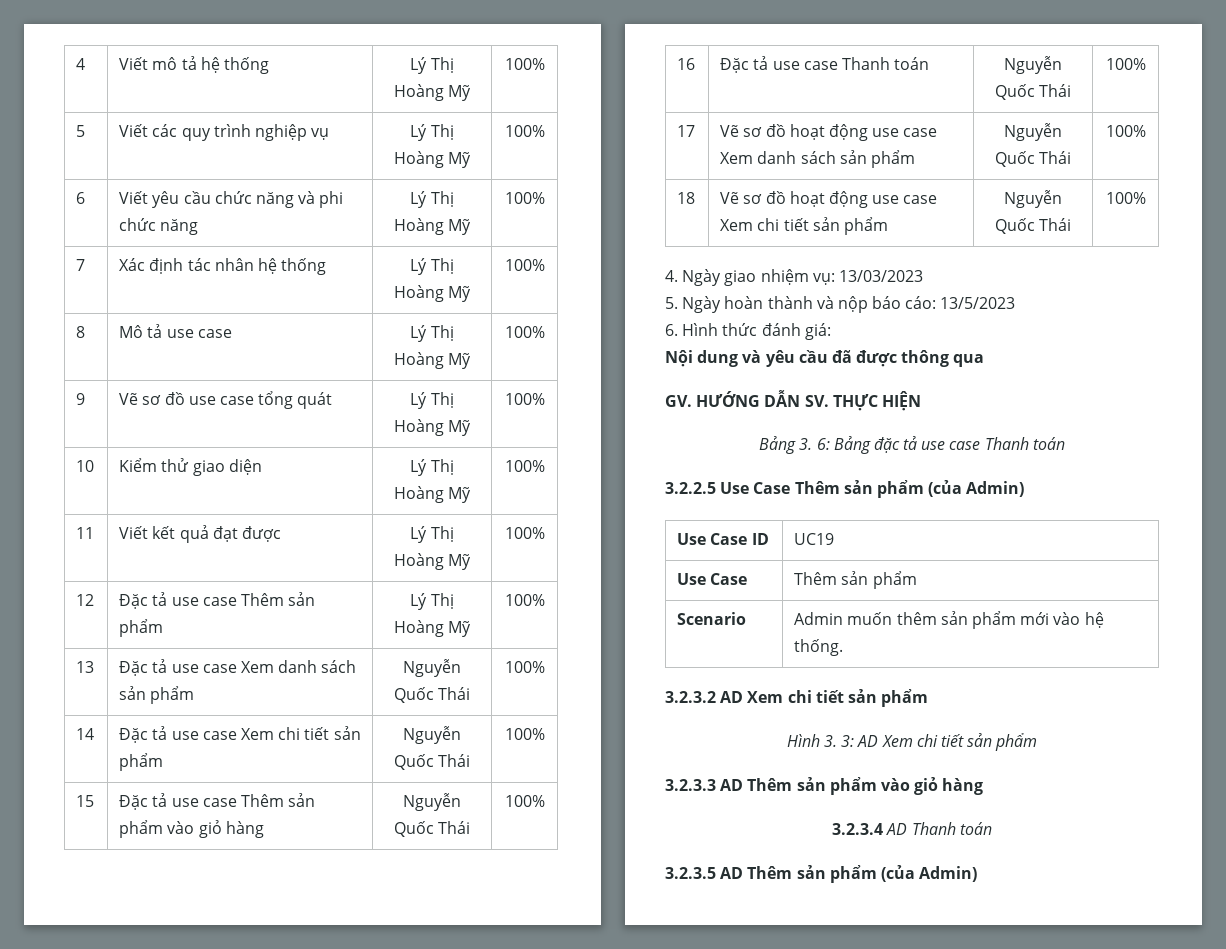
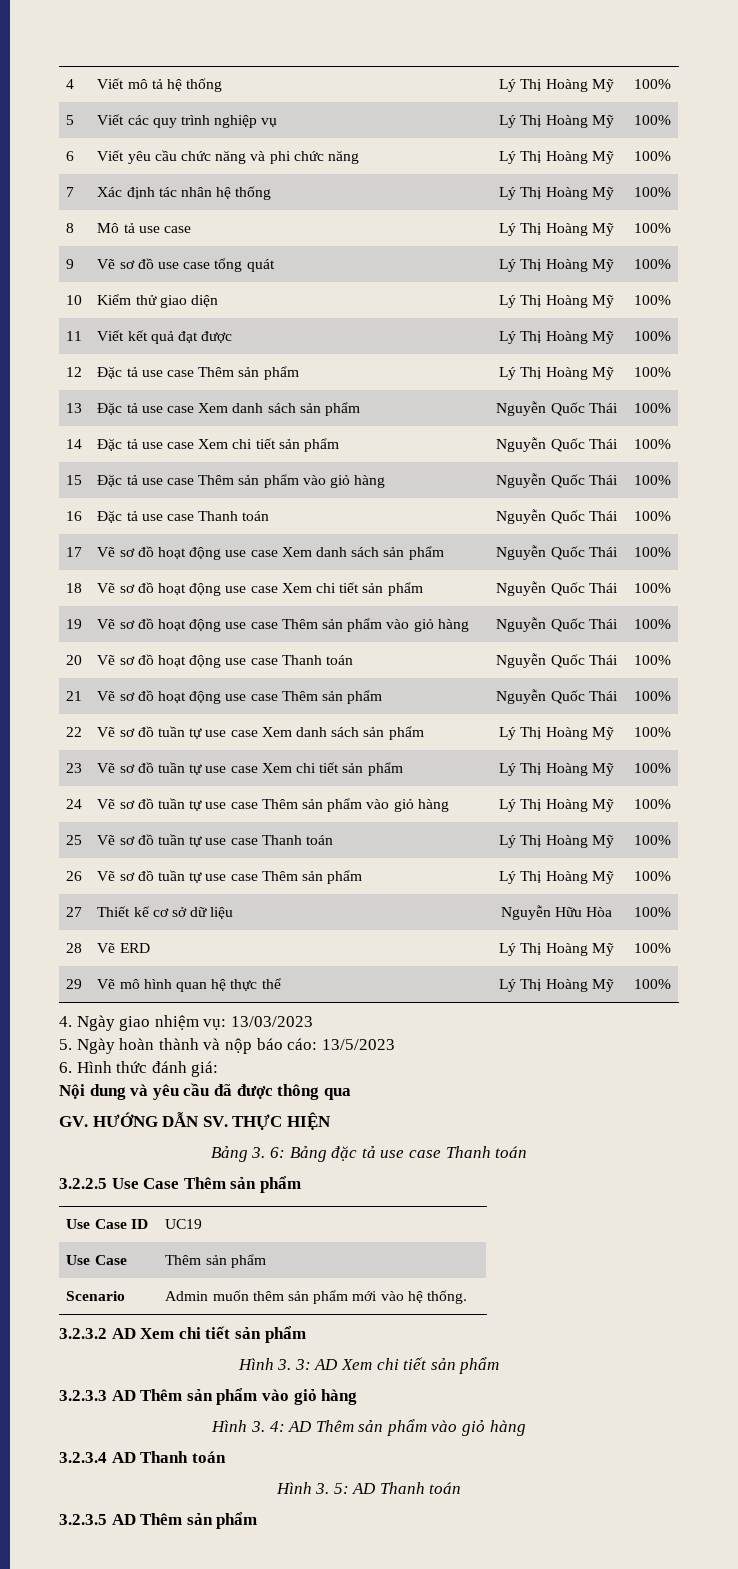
(1146, 198) none -> [66,619,83,629] [97,618,469,632] [496,617,618,632] [633,619,671,629] [66,655,83,665] [97,654,353,668] [496,653,618,668] [633,655,671,665] [66,691,83,701] [97,690,383,704] [496,689,618,704] [633,691,671,701] [66,727,83,737] [97,726,424,740] [499,727,614,740] [633,727,671,737] [66,763,83,773] [97,762,403,776] [499,763,614,776] [633,763,671,773] [66,799,83,809] [97,798,449,812] [499,799,614,812] [633,799,671,809] [66,835,83,845] [97,834,333,847] [499,835,614,848] [633,835,671,845] [66,871,83,881] [97,870,363,884] [499,871,614,884] [633,871,671,881] [66,907,83,917] [97,906,234,919] [500,905,613,920] [633,907,671,917] [66,943,83,953] [97,943,150,953] [499,943,614,956] [633,943,671,953] [66,979,83,989] [97,978,281,992] [499,979,614,992] [633,979,671,989] // 19 | Vẽ sơ đồ hoạt động use case Thêm sản phẩm vào giỏ hàng | Nguyễn Quốc Thái | 100% // 20 | Vẽ sơ đồ hoạt động use case Thanh toán | Nguyễn Quốc Thái | 100% // 21 | Vẽ sơ đồ hoạt động use case Thêm sản phẩm | Nguyễn Quốc Thái | 100% // 22 | Vẽ sơ đồ tuần tự use case Xem danh sách sản phẩm | Lý Thị Hoàng Mỹ | 100% // 23 | Vẽ sơ đồ tuần tự use case Xem chi tiết sản phẩm | Lý Thị Hoàng Mỹ | 100% // 24 | Vẽ sơ đồ tuần tự use case Thêm sản phẩm vào giỏ hàng | Lý Thị Hoàng Mỹ | 100% // 25 | Vẽ sơ đồ tuần tự use case Thanh toán | Lý Thị Hoàng Mỹ | 100% // 26 | Vẽ sơ đồ tuần tự use case Thêm sản phẩm | Lý Thị Hoàng Mỹ | 100% // 27 | Thiết kế cơ sở dữ liệu | Nguyễn Hữu Hòa | 100% // 28 | Vẽ ERD | Lý Thị Hoàng Mỹ | 100% // 29 | Vẽ mô hình quan hệ thực thể | Lý Thị Hoàng Mỹ | 100%
[928,480,1025,497] (của Admin) -> (301, 1184) none
[832,823,884,835] 3.2.3.4 -> [211,1419,526,1436] [59,1451,226,1463] [275,1482,349,1494] Hình 3. 4: AD Thêm sản phẩm vào giỏ hàng // 3.2.3.4 AD Thanh toán // Hình 3. 5:
[880,865,978,882] (của Admin) -> (258, 1520) none

